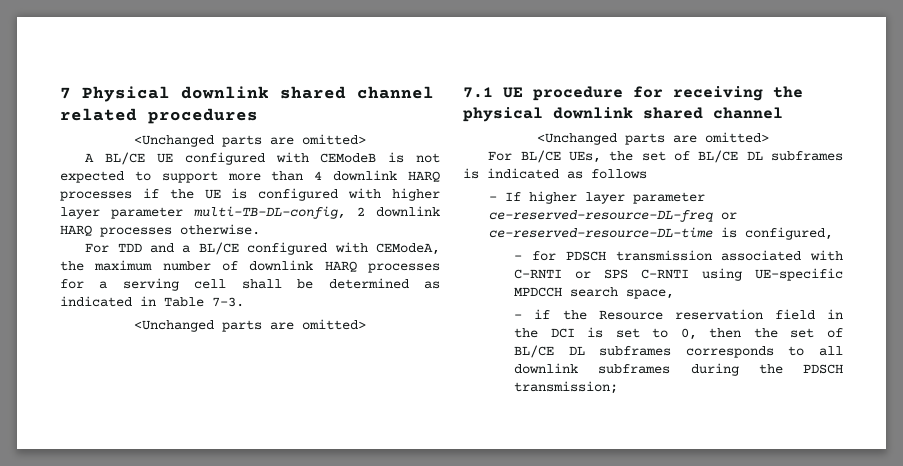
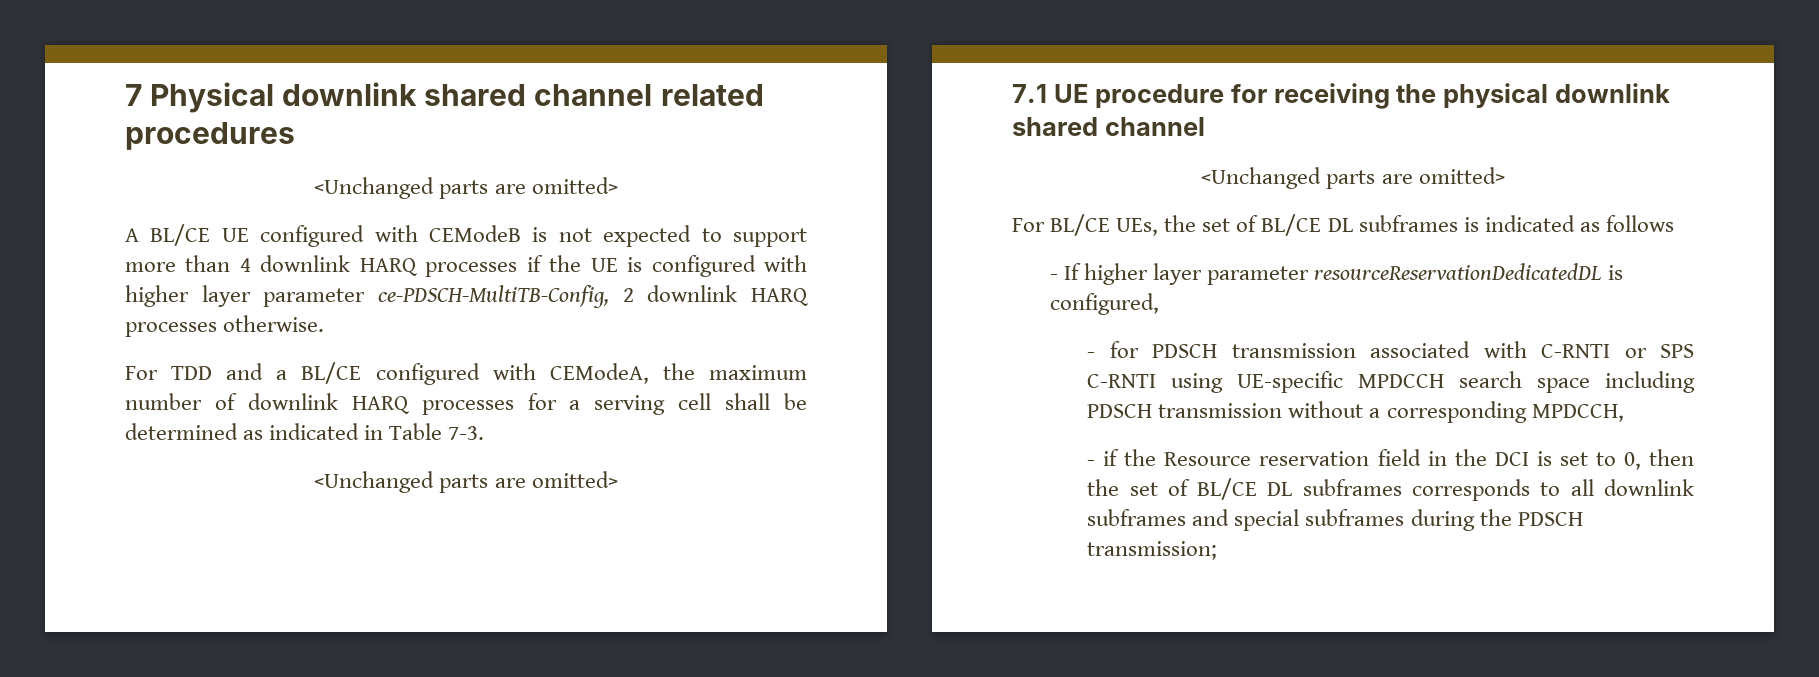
[194,206,346,219] multi-TB-DL-config, -> [378,285,609,308] ce-PDSCH-MultiTB-Config,
[488,210,737,222] [488,227,713,238] ce-reserved-resource-DL-freq or ce-reserved-resource-DL-time -> [1313,263,1602,280] resourceReservationDedicatedDL
[626,289,675,299] space, -> [1537,371,1695,393] [1087,401,1624,423] space including PDSCH transmission without a corresponding MPDCCH,
(671, 369) none -> [1192,509,1405,531] and special subframes

